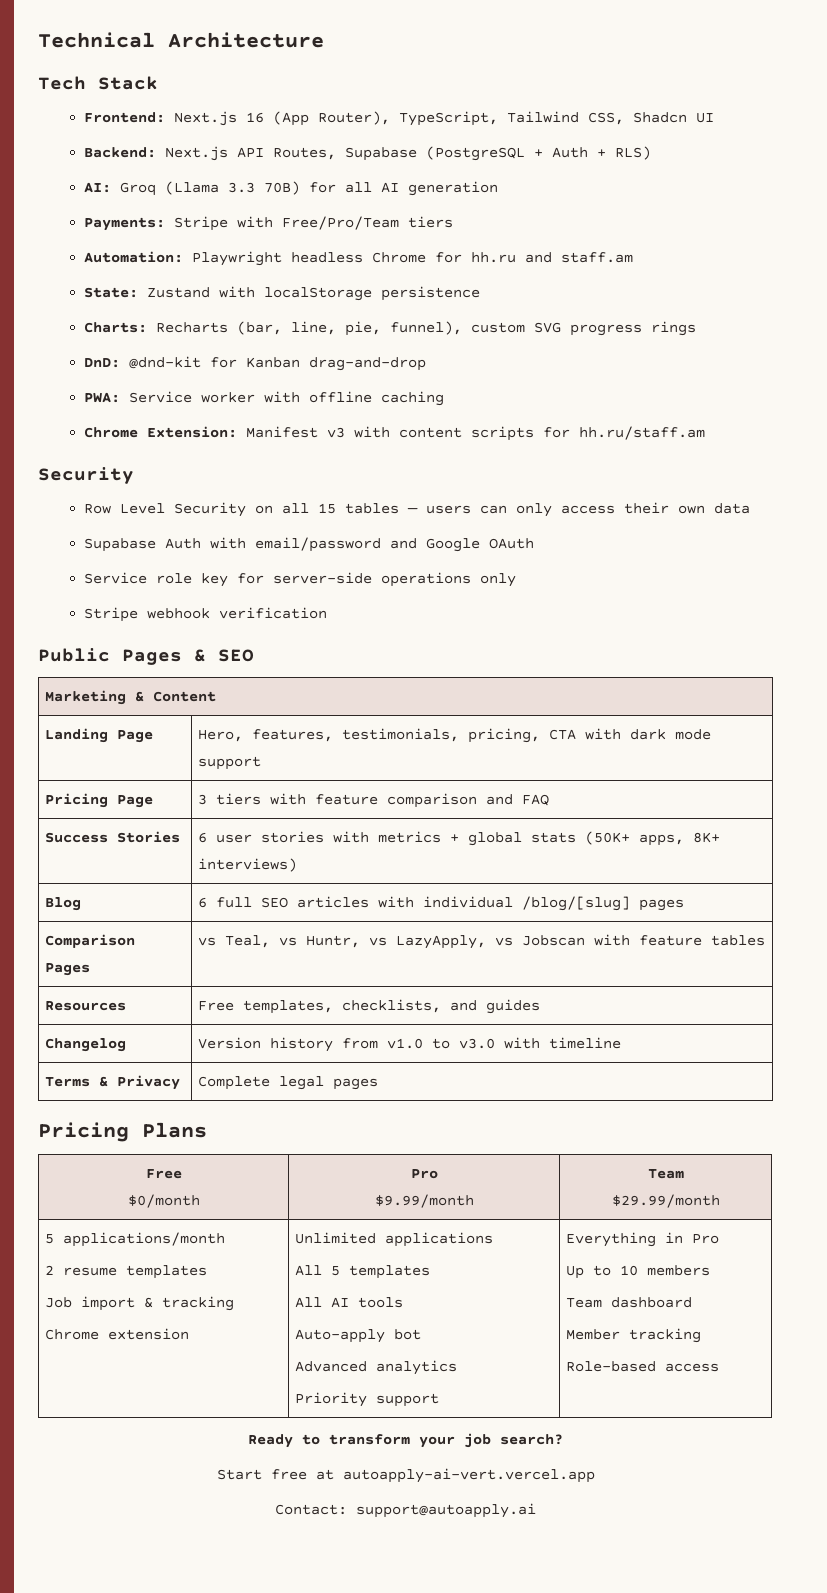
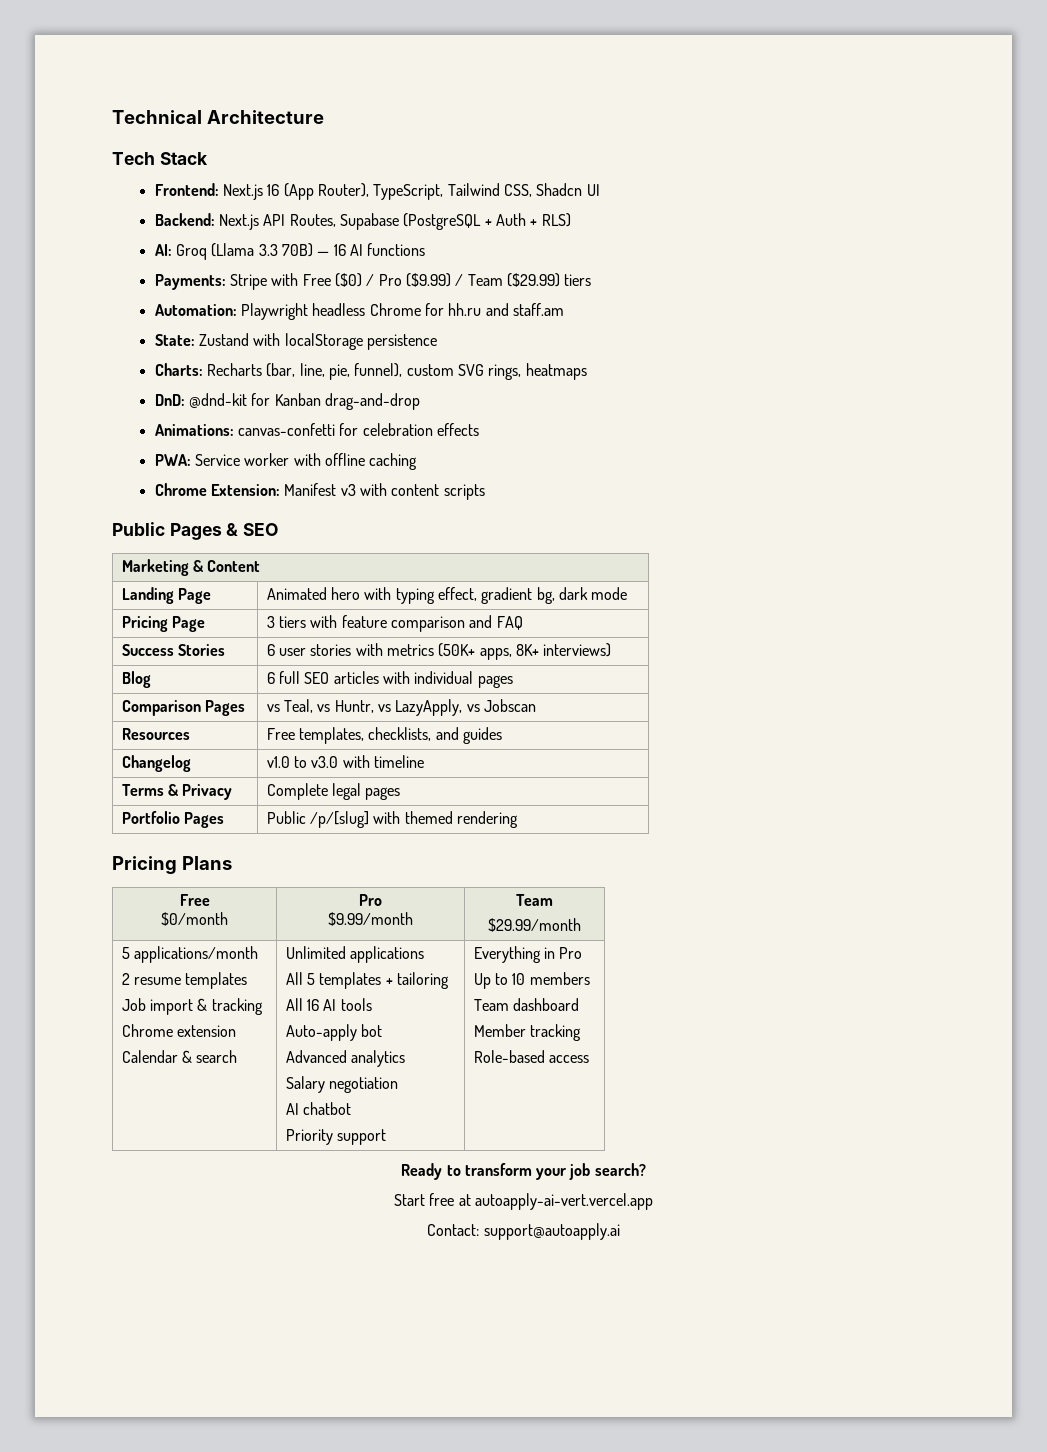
[309,181,499,196] for all AI generation -> [317,243,426,256] — 16 AI functions
[282,216,400,230] Free/Pro/Team -> [302,273,561,287] Free ($0) / Pro ($9.99) / Team ($29.99)
[570,321,697,336] progress rings -> [488,363,587,380] rings, heatmaps
(427, 364) none -> [154,423,480,436] // Animations: canvas-confetti for celebration effects
[543,426,706,440] [38,467,134,484] [84,502,751,517] [84,537,535,552] [84,572,517,587] [84,607,328,622] for hh.ru/staff.am // Security // Row Level Security on all 15 tables — users can only access their own data // Supabase Auth with email/password and Google OAuth // Service role key for server-side operations only // Stripe webhook verification -> (485, 492) none
[198,728,622,743] Hero, features, testimonials, pricing, CTA with -> [266,587,555,604] Animated hero with typing effect, gradient bg,
[198,756,262,770] support -> (628, 593) none
[450,832,577,846] + global stats -> (435, 650) none
[522,896,631,911] /blog/[slug] -> (474, 677) none
[594,934,766,946] with feature tables -> (536, 705) none
[198,1037,379,1052] Version history from -> (191, 763) none
(379, 1084) none -> [121,811,225,828] [266,811,519,828] // Portfolio Pages | Public /p/[slug] with themed rendering
(190, 1334) none -> [121,1050,238,1063] // Calendar & search
[295,1297,323,1308] // All -> [385,972,450,989] [285,998,320,1011] + tailoring // All 16
(458, 1367) none -> [285,1076,399,1093] [285,1102,352,1115] // Salary negotiation // AI chatbot

